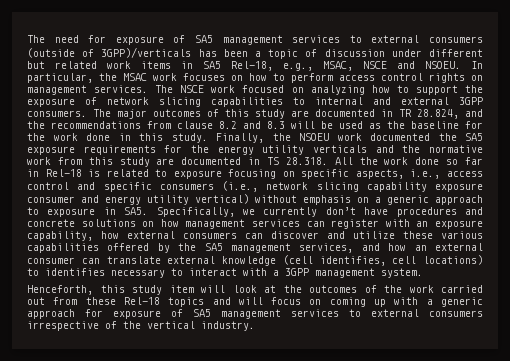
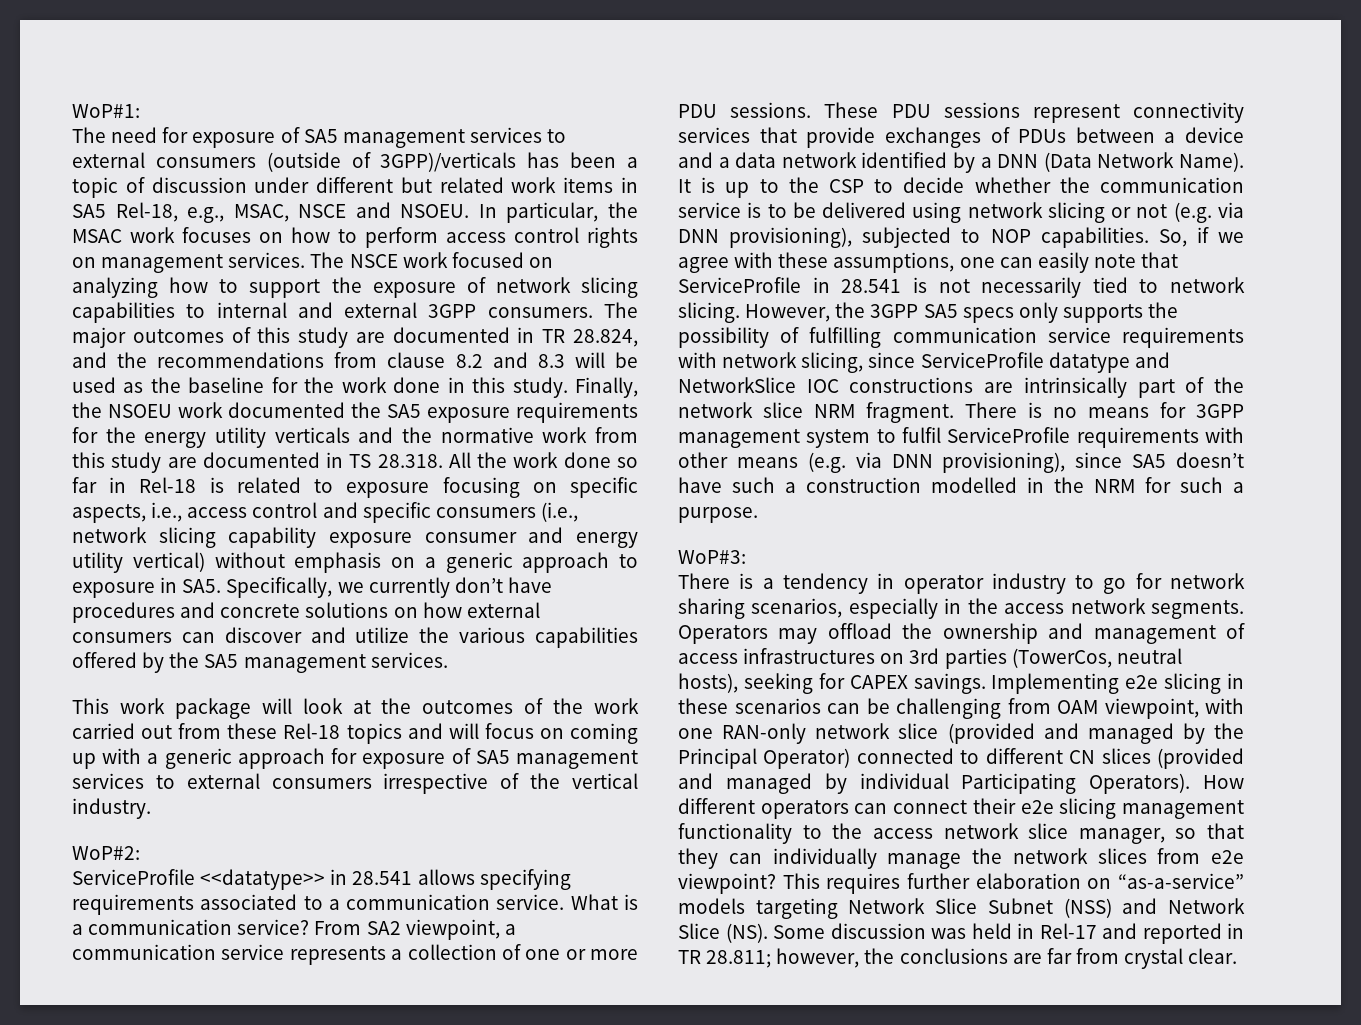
(27, 39) none -> [72,104,140,118] WoP#1: //
[185,219,484,229] [27,231,119,241] management services can register with an exposure capability, how -> (462, 610) none
[403,231,433,239] these -> [419,627,450,643] the
[299,243,483,253] [27,255,483,266] [27,268,423,278] [27,285,194,295] services, and how an external consumer can translate external knowledge (cell identifies, cell locations) to identifies necessary to interact with a 3GPP management system. // Henceforth, this study item -> [370,652,448,668] [72,698,251,719] services. // This work package
(255, 326) none -> [72,846,140,860] [72,869,571,890] [72,894,638,915] [72,919,516,940] [72,944,638,965] [678,102,1244,123] [678,127,1244,148] [678,152,1244,173] [678,177,1244,198] [678,202,1244,223] [678,227,1244,248] [678,252,1179,273] [678,277,1245,298] [678,302,1179,323] [678,327,1244,348] [678,352,1170,373] [678,377,1244,398] [678,402,1244,423] [678,427,1244,448] [678,452,1244,473] [678,477,1244,493] [678,507,758,523] [678,550,746,564] [678,573,1245,594] [678,598,1244,619] [678,623,1245,644] [678,648,1182,669] [678,673,1244,694] [678,698,1244,719] [678,723,1244,744] [678,748,1244,769] [678,773,1244,794] [678,798,1244,819] [678,823,1244,844] [678,848,1244,869] [678,873,1244,894] [678,898,1245,919] [678,923,1244,944] [678,948,1238,969] // WoP#2: // ServiceProfile <<datatype>> in 28.541 allows specifying requirements associated to a communication service. What is a communication service? From SA2 viewpoint, a communication service represents a collection of one or more PDU sessions. These PDU sessions represent connectivity services that provide exchanges of PDUs between a device and a data network identified by a DNN (Data Network Name). It is up to the CSP to decide whether the communication service is to be delivered using network slicing or not (e.g. via DNN provisioning), subjected to NOP capabilities. So, if we agree with these assumptions, one can easily note that ServiceProfile in 28.541 is not necessarily tied to network slicing. However, the 3GPP SA5 specs only supports the possibility of fulfilling communication service requirements with network slicing, since ServiceProfile datatype and NetworkSlice IOC constructions are intrinsically part of the network slice NRM fragment. There is no means for 3GPP management system to fulfil ServiceProfile requirements with other means (e.g. via DNN provisioning), since SA5 doesn’t have such a construction modelled in the NRM for such a purpose. // WoP#3: // There is a tendency in operator industry to go for network sharing scenarios, especially in the access network segments. Operators may offload the ownership and management of access infrastructures on 3rd parties (TowerCos, neutral hosts), seeking for CAPEX savings. Implementing e2e slicing in these scenarios can be challenging from OAM viewpoint, with one RAN-only network slice (provided and managed by the Principal Operator) connected to different CN slices (provided and managed by individual Participating Operators). How different operators can connect their e2e slicing management functionality to the access network slice manager, so that they can individually manage the network slices from e2e viewpoint? This requires further elaboration on “as-a-service” models targeting Network Slice Subnet (NSS) and Network Slice (NS). Some discussion was held in Rel-17 and reported in TR 28.811; however, the conclusions are far from crystal clear.

